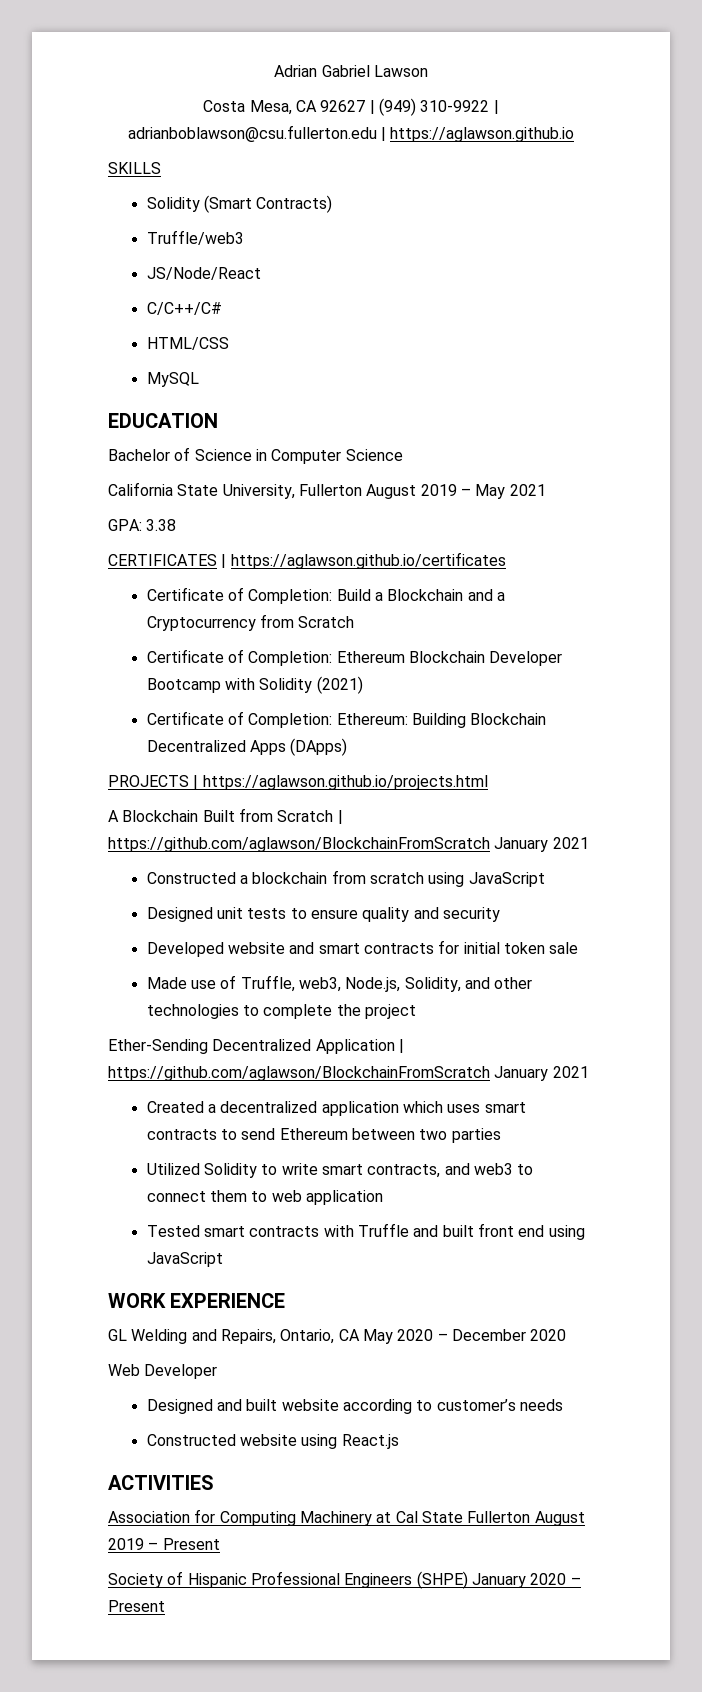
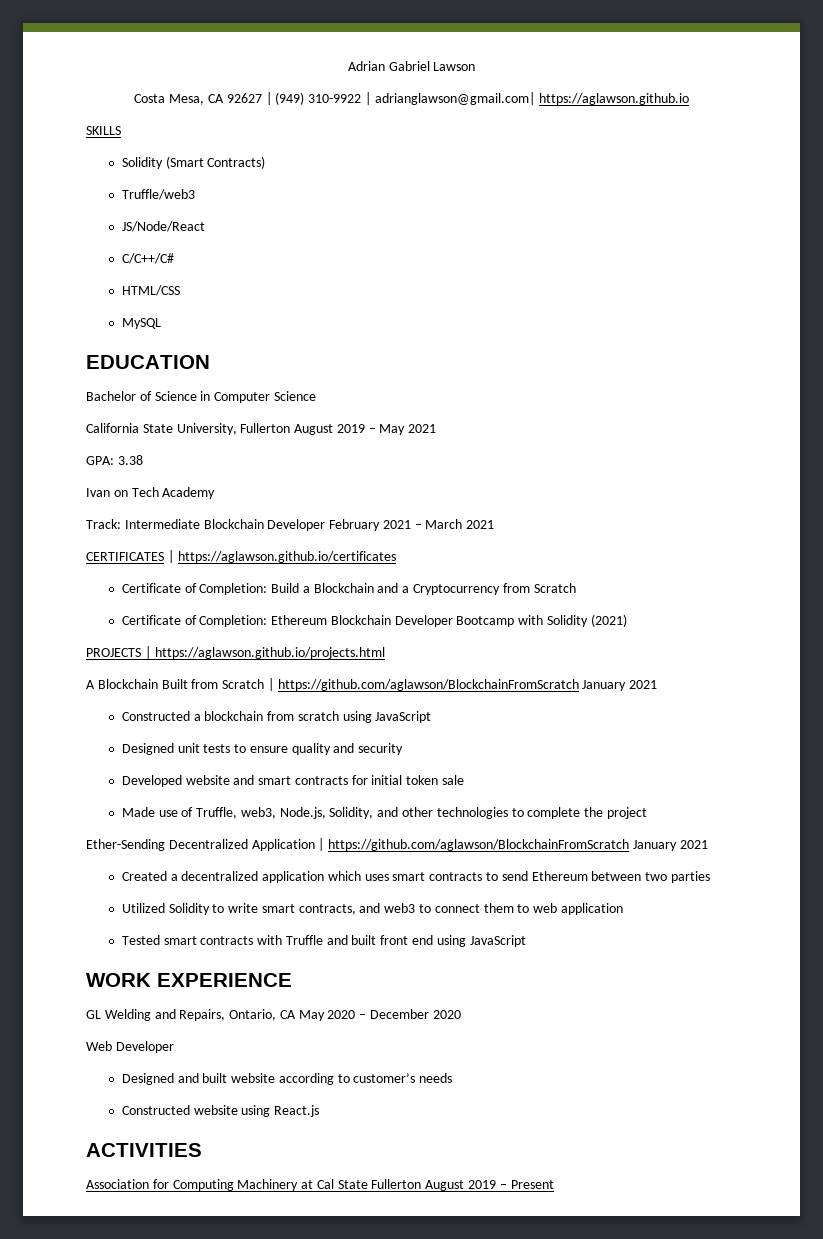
[127,125,386,142] adrianboblawson@csu.fullerton.edu | -> [374,92,535,105] adrianglawson@gmail.com|
(177, 525) none -> [86,487,216,499] [86,519,495,531] // Ivan on Tech Academy // Track: Intermediate Blockchain Developer February 2021 – March 2021
[146,711,547,728] [146,738,348,756] // Certificate of Completion: Ethereum: Building Blockchain Decentralized Apps (DApps) -> (627, 620) none
[108,1571,581,1589] [108,1600,165,1612] // Society of Hispanic Professional Engineers (SHPE) January 2020 – Present -> (554, 1184) none

